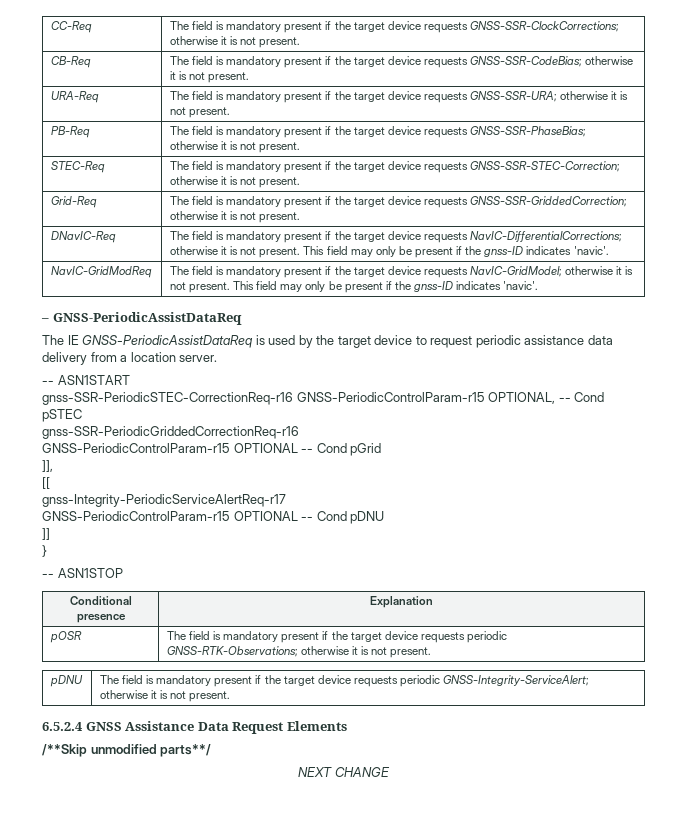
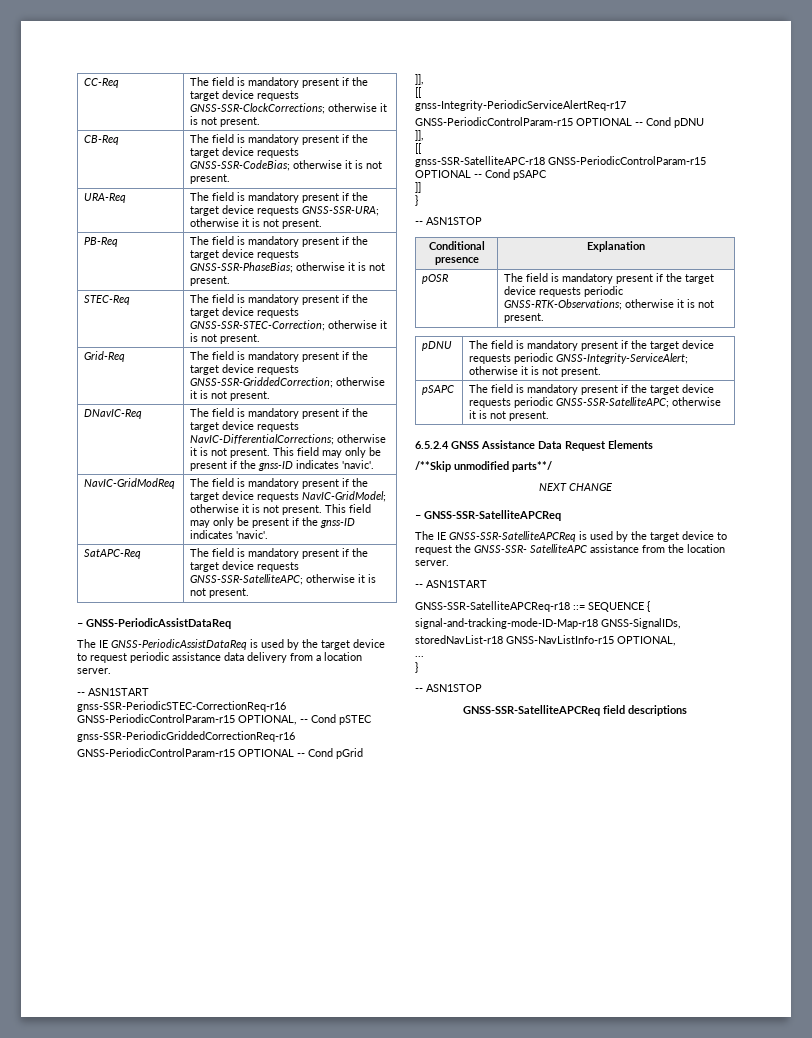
(539, 285) none -> [84,549,142,559] [190,548,369,559] [190,561,300,572] [190,574,377,585] [190,588,250,598] // SatAPC-Req | The field is mandatory present if the target device requests GNSS-SSR-SatelliteAPC; otherwise it is not present.
(385, 517) none -> [415,130,424,141] [415,143,422,154] [415,156,706,167] [415,169,547,180] // ]], // [[ // gnss-SSR-SatelliteAPC-r18 GNSS-PeriodicControlParam-r15 OPTIONAL -- Cond pSAPC
(231, 696) none -> [422,385,455,395] [469,384,715,395] [469,397,722,408] [469,410,550,421] // pSAPC | The field is mandatory present if the target device requests periodic GNSS-SSR-SatelliteAPC; otherwise it is not present.
(390, 772) none -> [415,510,561,521] [415,531,727,542] [415,544,725,555] [415,560,449,566] [415,580,487,588] [415,601,650,612] [415,618,681,629] [415,635,676,646] [415,656,424,657] [415,662,418,673] [415,684,482,692] [463,705,687,716] // – GNSS-SSR-SatelliteAPCReq // The IE GNSS-SSR-SatelliteAPCReq is used by the target device to request the GNSS-SSR- SatelliteAPC assistance from the location server. // -- ASN1START // GNSS-SSR-SatelliteAPCReq-r18 ::= SEQUENCE { // signal-and-tracking-mode-ID-Map-r18 GNSS-SignalIDs, // storedNavList-r18 GNSS-NavListInfo-r15 OPTIONAL, // ... // } // -- ASN1STOP // GNSS-SSR-SatelliteAPCReq field descriptions

